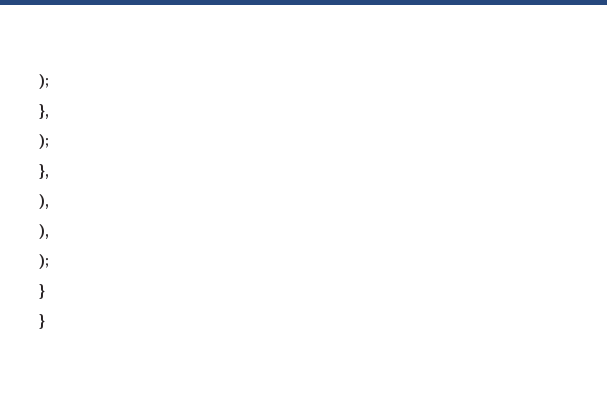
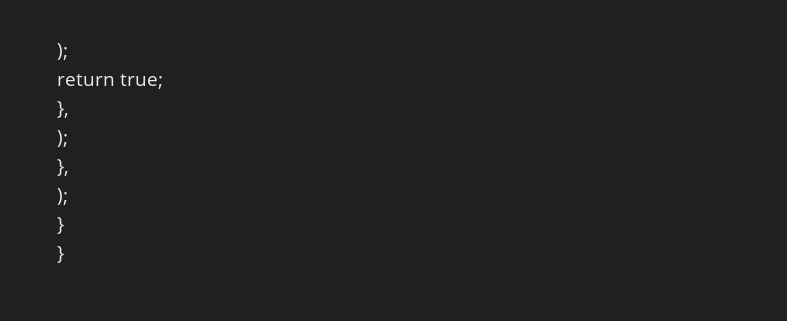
[39,74,49,89] ); -> [57,43,68,60] [57,74,163,89] ); // return true;
[39,194,49,209] [39,224,49,239] // ), // ), -> (69, 167) none

